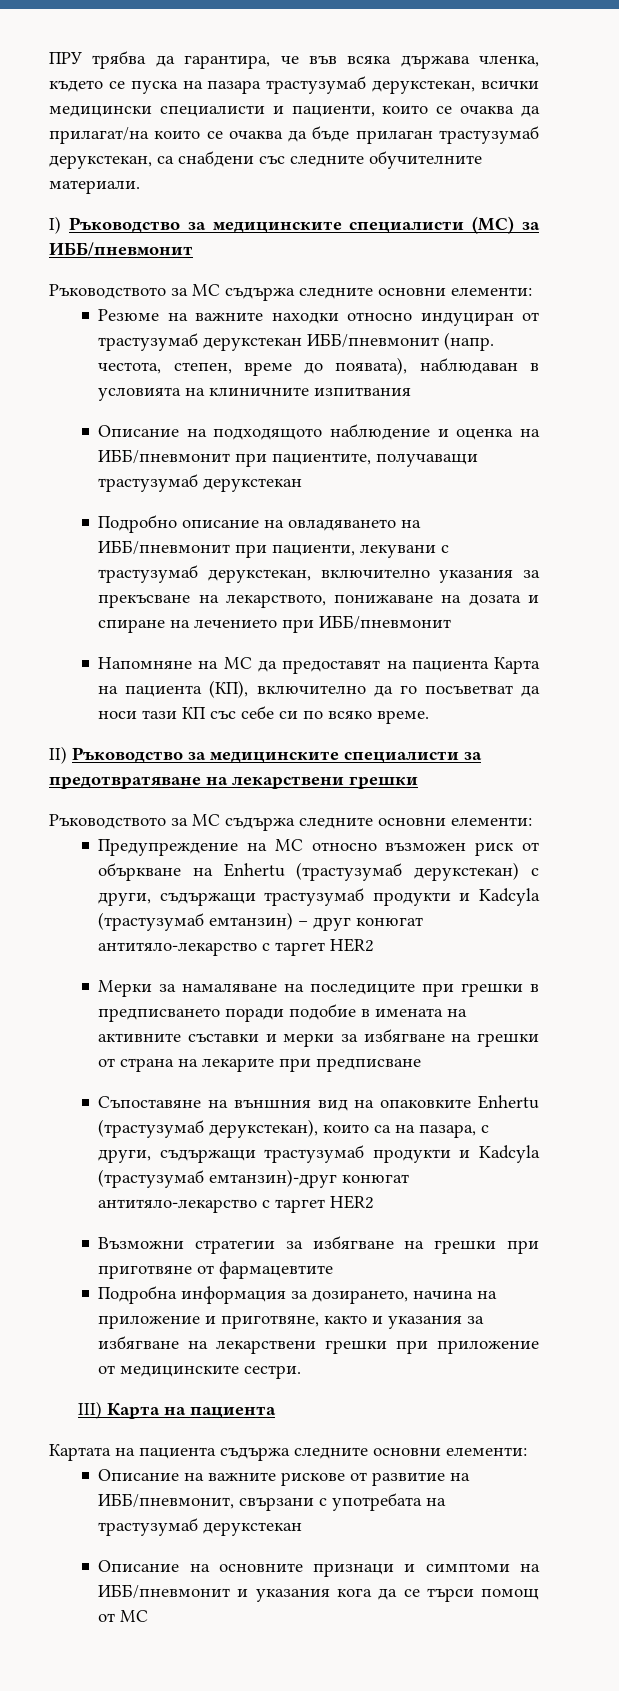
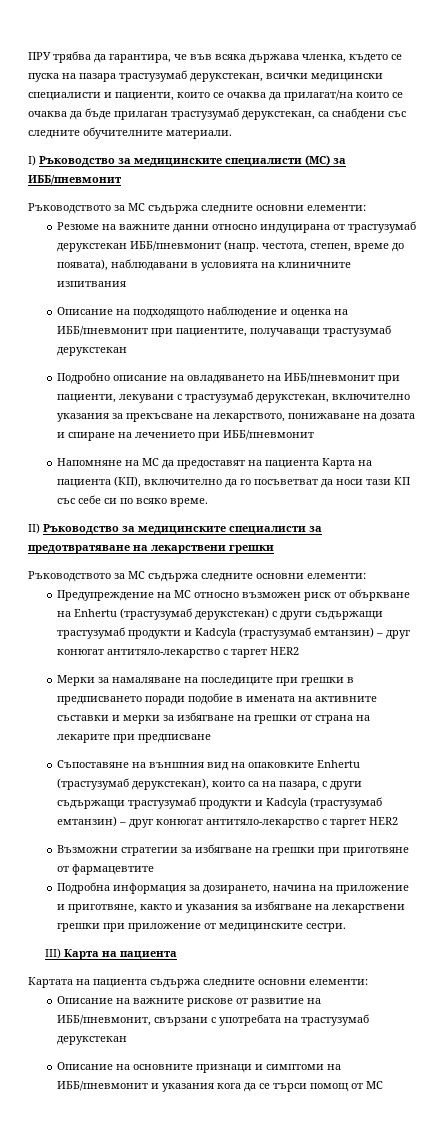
[271,312,514,326] находки относно индуциран -> [173,224,331,233] данни относно индуцирана
[419,358,518,374] наблюдаван -> [111,259,189,271] наблюдавани
[98,892,152,906] други, -> [280,611,313,620] други
[98,1145,540,1163] [98,1169,338,1188] други, съдържащи трастузумаб продукти и Kadcyla (трастузумаб емтанзин)-друг -> [330,781,363,790] [57,797,383,809] [57,816,154,828] други съдържащи трастузумаб продукти и Kadcyla (трастузумаб емтанзин) – друг

